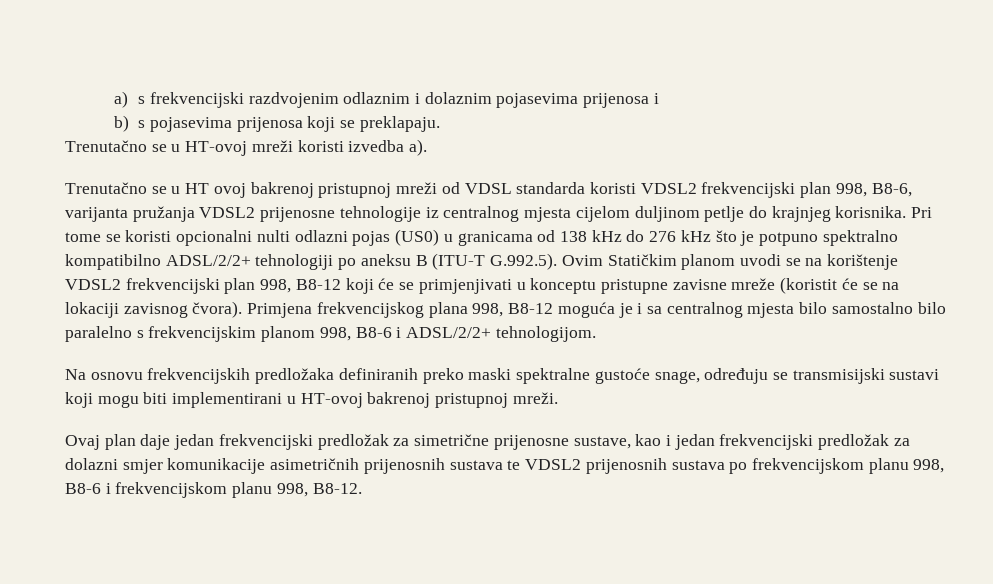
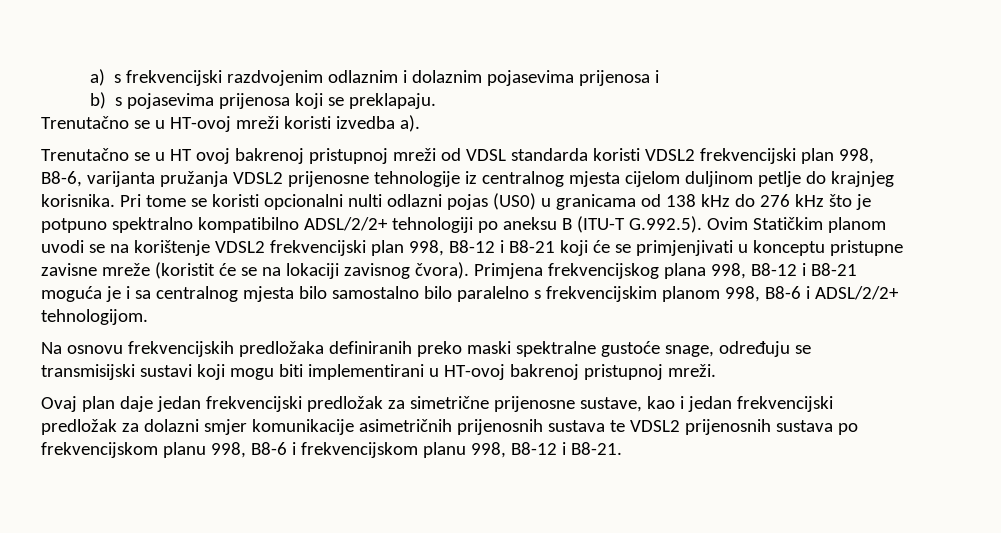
(341, 284) none -> [499,240,555,253] i B8-21
(554, 308) none -> [801,263,857,276] i B8-21
[312,483,362,494] B8-12. -> [510,442,622,455] B8-12 i B8-21.

